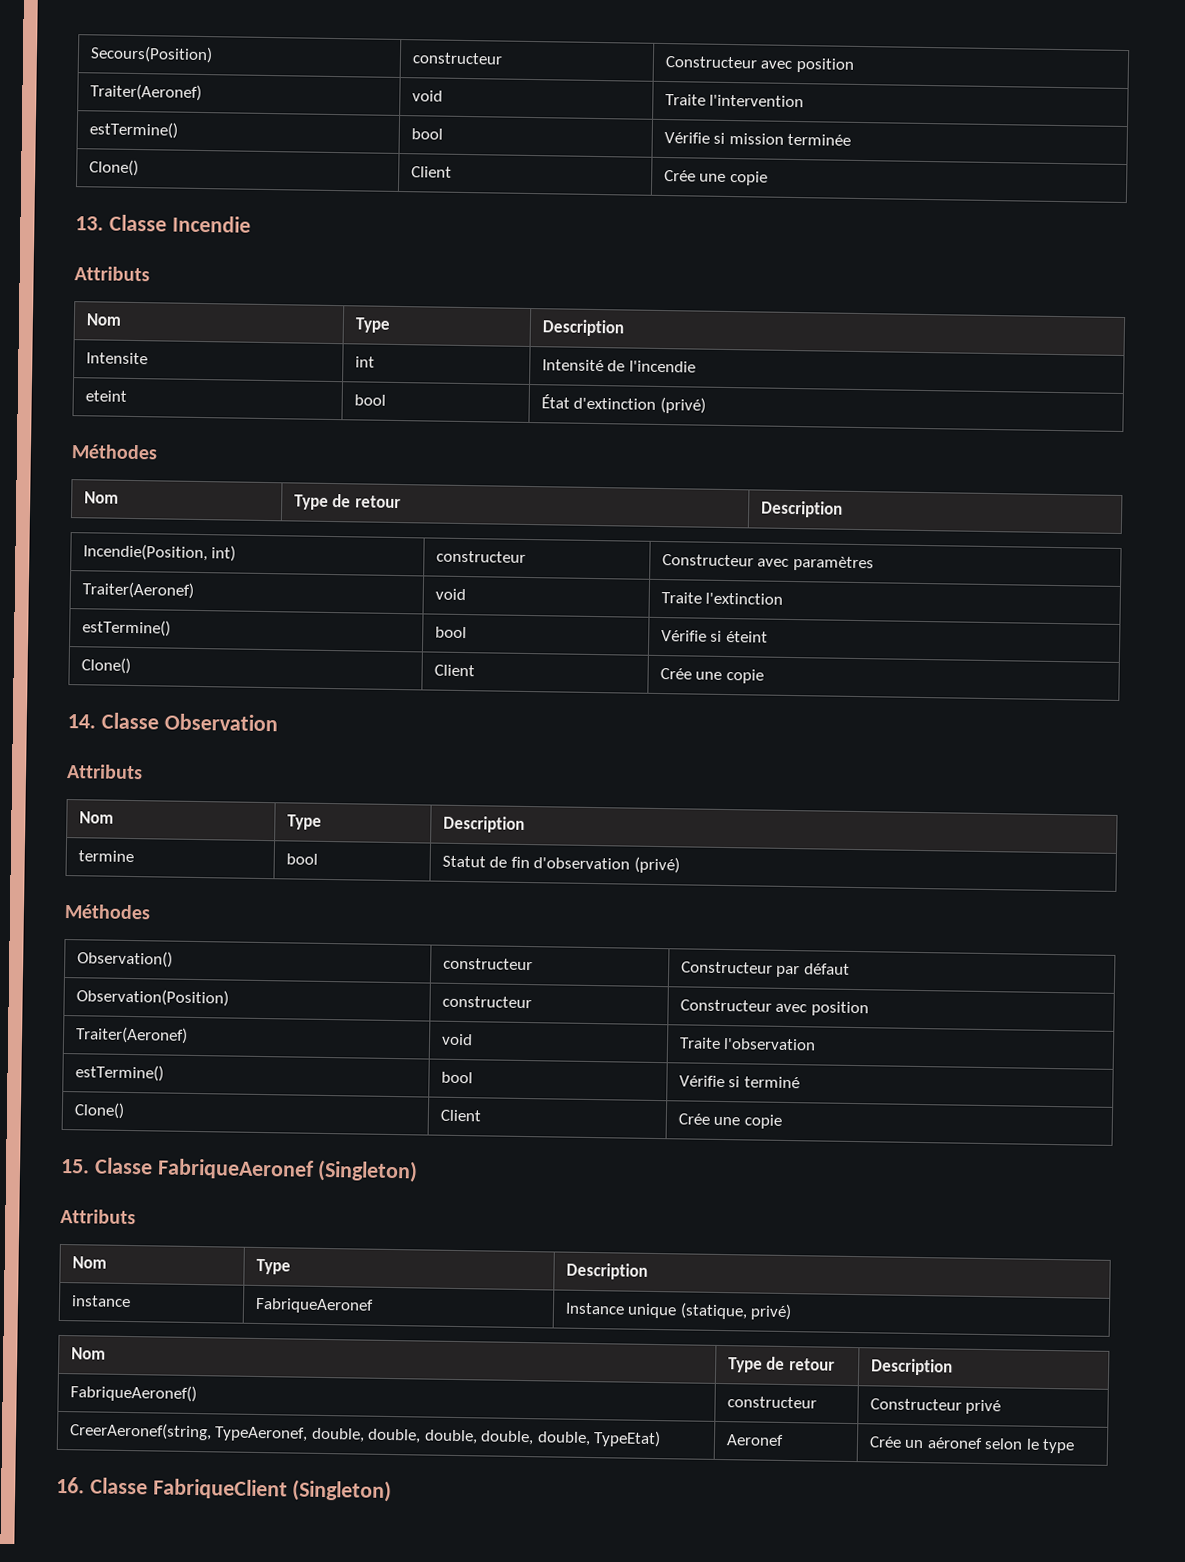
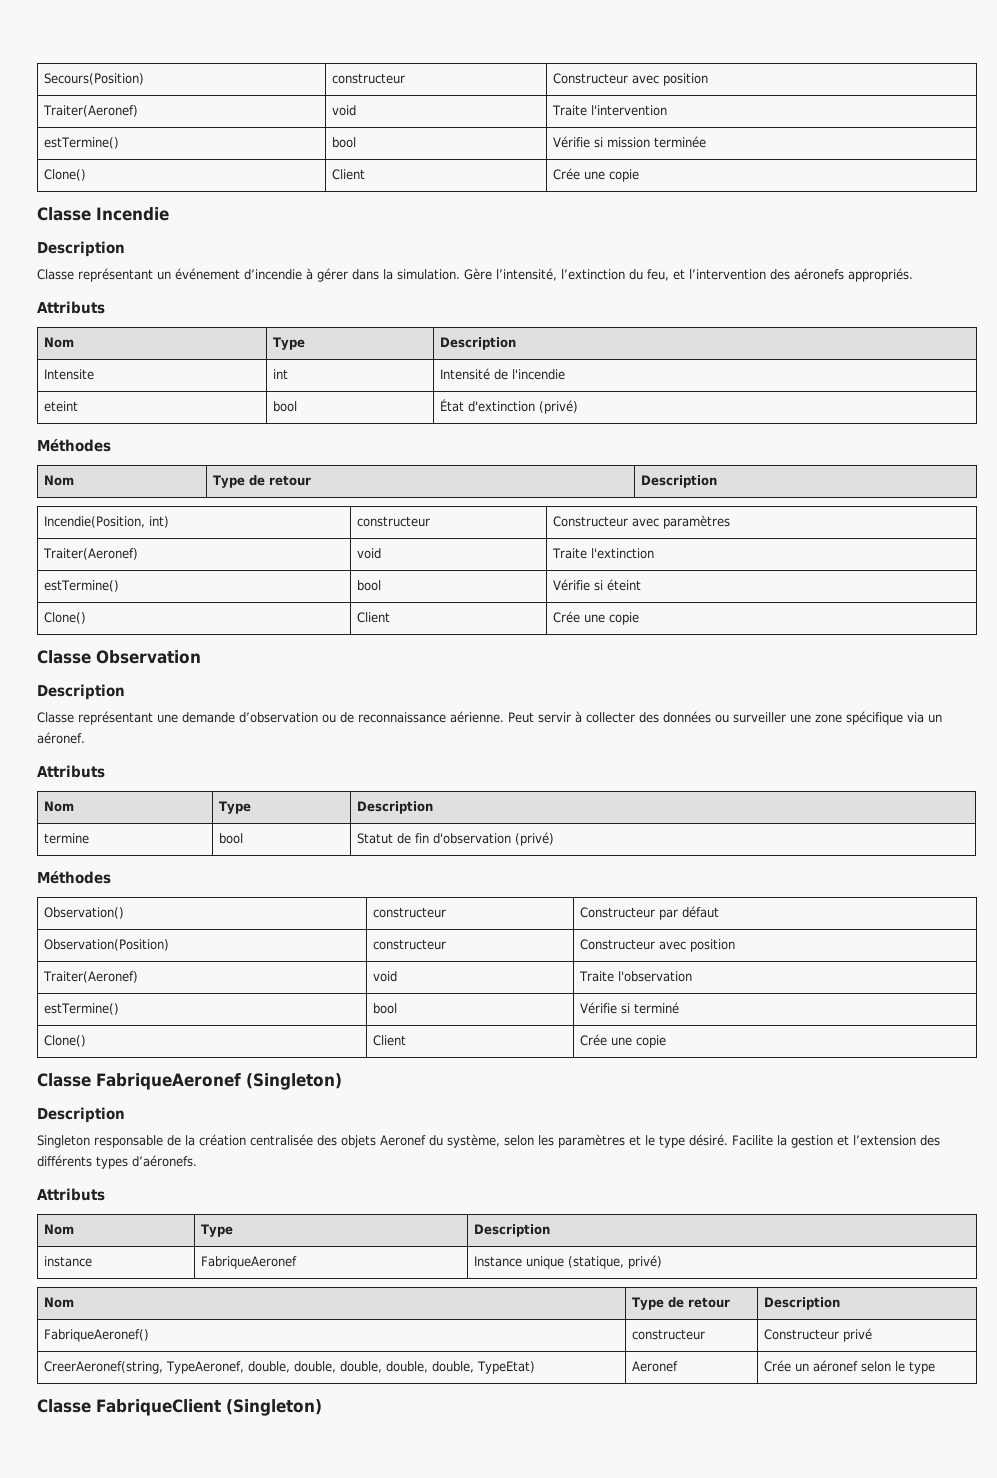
[75,216,104,231] 13. -> (640, 175) none
(251, 224) none -> [37,241,125,257] [37,268,913,282] // Description // Classe représentant un événement d’incendie à gérer dans la simulation. Gère l’intensité, l’extinction du feu, et l’intervention des aéronefs appropriés.
[67,714,96,729] 14. -> (640, 618) none
(278, 722) none -> [37,684,125,700] [37,711,942,725] [37,732,85,744] // Description // Classe représentant une demande d’observation ou de reconnaissance aérienne. Peut servir à collecter des données ou surveiller une zone spécifique via un aéronef.
[60,1158,90,1174] 15. -> (667, 1041) none
(419, 1171) none -> [37,1107,125,1123] [37,1134,940,1148] [37,1155,197,1169] // Description // Singleton responsable de la création centralisée des objets Aeronef du système, selon les paramètres et le type désiré. Facilite la gestion et l’extension des différents types d’aéronefs.
[56,1476,85,1494] 16. -> (936, 1367) none

